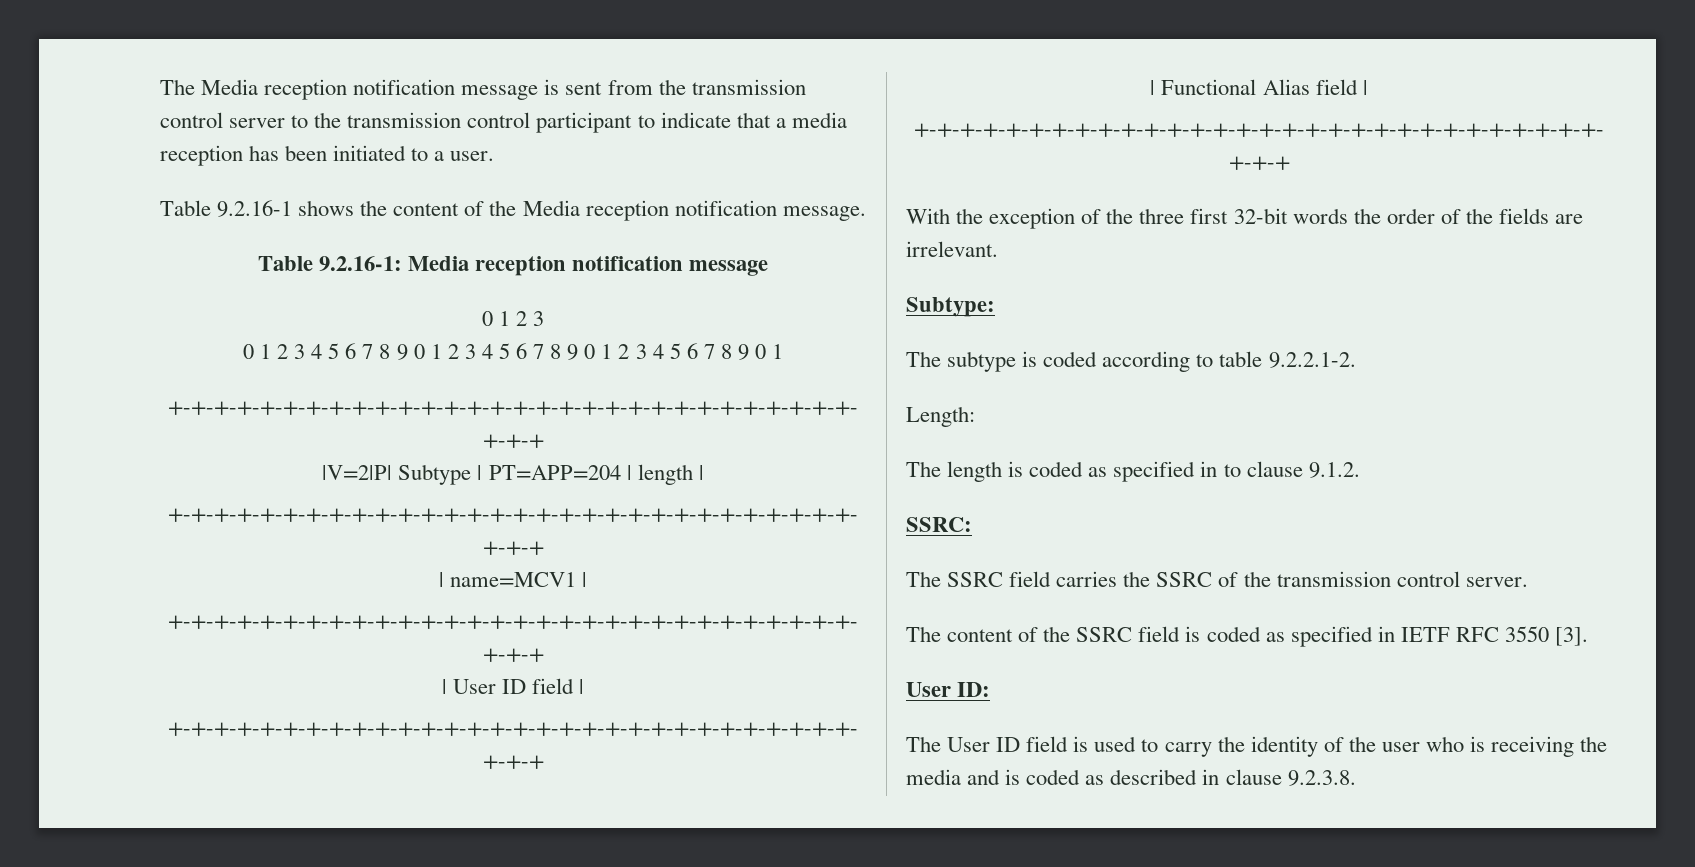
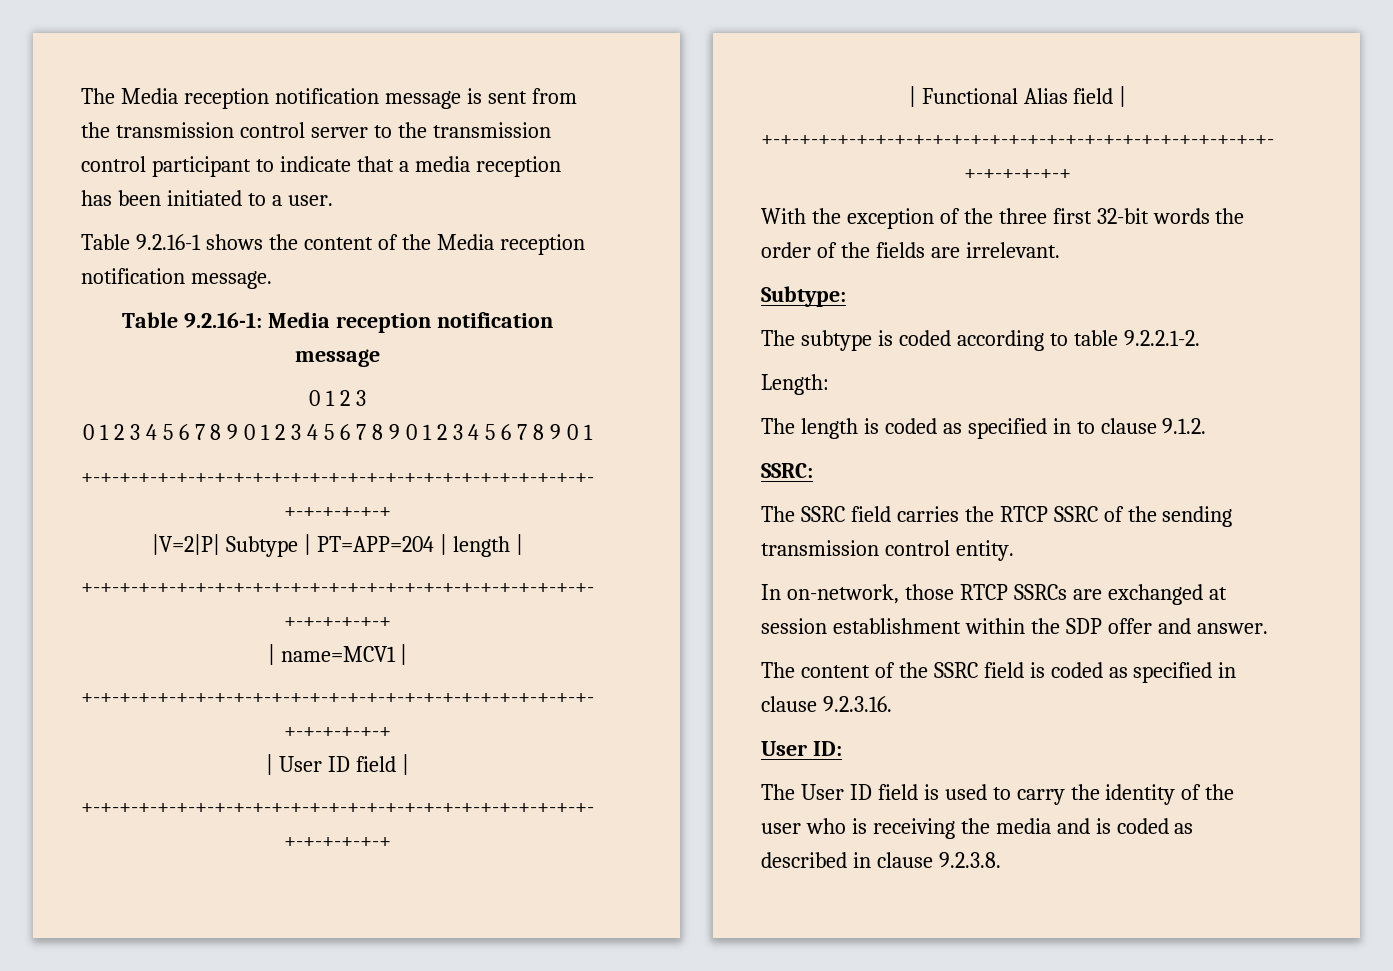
(1151, 579) none -> [999,506,1048,522] RTCP
[1276,571,1528,587] transmission control server. -> [1162,506,1233,527] [761,540,1014,561] [761,584,1227,605] [761,618,1268,634] sending transmission control entity. // In on-network, those RTCP SSRCs are exchanged at session establishment within the SDP offer and answer.
[1400,626,1589,646] IETF RFC 3550 [3]. -> [761,696,892,712] clause 9.2.3.16.

